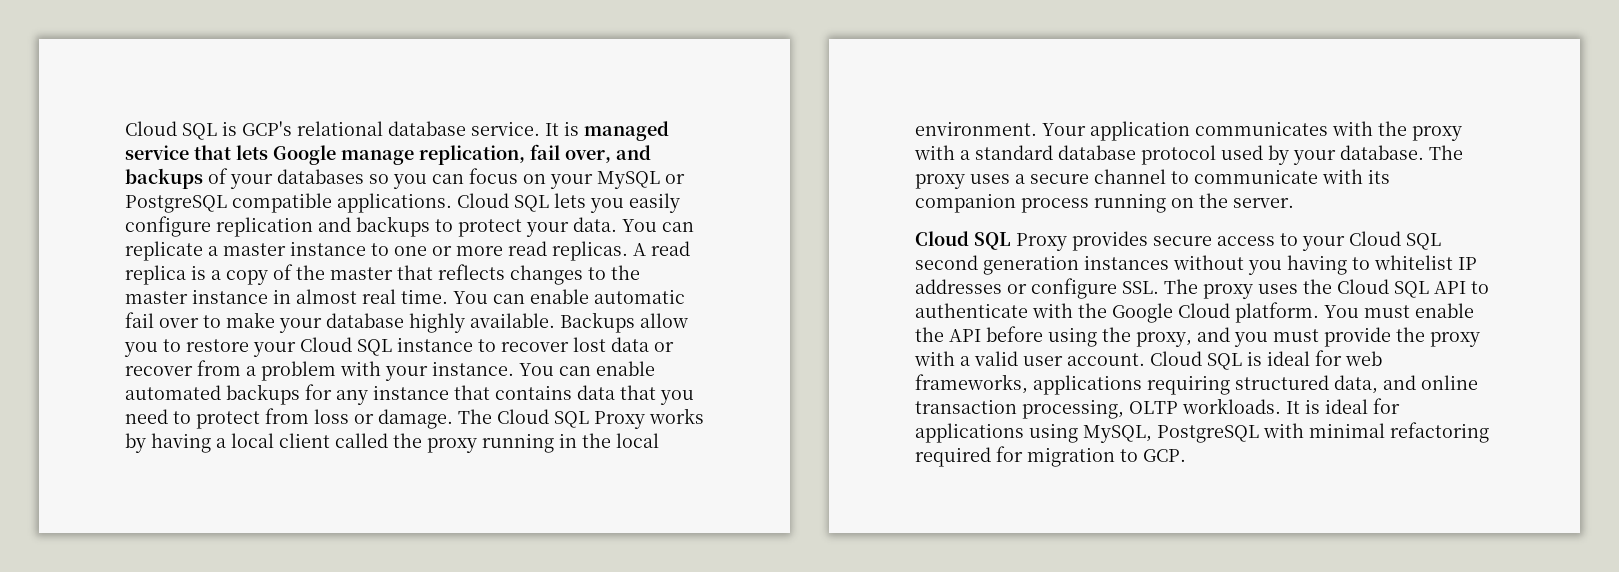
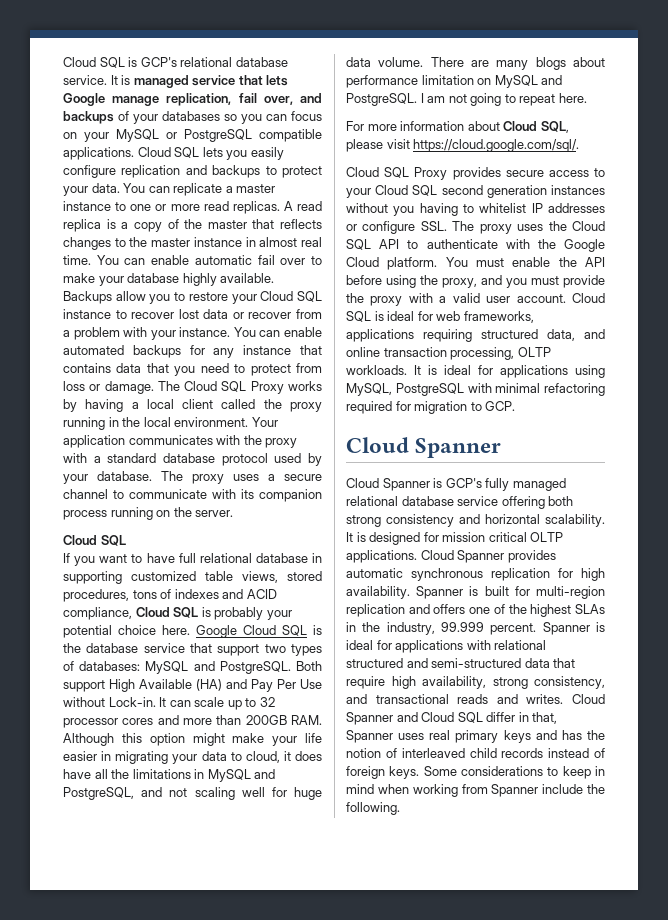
(1011, 241) none -> [63,553,322,566] [63,571,322,584] [63,589,277,602] [63,607,292,620] [63,625,322,638] [63,643,322,656] [63,661,322,674] [63,679,322,692] [63,697,275,710] [63,715,322,728] [63,733,322,746] [63,751,322,764] [63,769,276,782] [63,787,322,800] [346,57,605,70] [346,75,563,88] [346,93,587,106] [346,121,569,133] [346,139,580,152] [346,167,410,178] // If you want to have full relational database in supporting customized table views, stored procedures, tons of indexes and ACID compliance, Cloud SQL is probably your potential choice here. Google Cloud SQL is the database service that support two types of databases: MySQL and PostgreSQL. Both support High Available (HA) and Pay Per Use without Lock-in. It can scale up to 32 processor cores and more than 200GB RAM. Although this option might make your life easier in migrating your data to cloud, it does have all the limitations in MySQL and PostgreSQL, and not scaling well for huge data volume. There are many blogs about performance limitation on MySQL and PostgreSQL. I am not going to repeat here. // For more information about Cloud SQL, please visit https://cloud.google.com/sql/. // Cloud SQL
(1186, 455) none -> [346,437,502,458] [346,478,566,491] [346,496,574,509] [346,514,605,527] [346,532,564,545] [346,550,556,563] [346,568,605,581] [346,586,605,599] [346,604,605,617] [346,622,605,635] [346,640,547,653] [346,658,576,668] [346,676,605,689] [346,694,605,704] [346,712,558,725] [346,730,605,743] [346,748,605,758] [346,766,605,779] [346,784,605,797] [346,802,400,815] // Cloud Spanner // Cloud Spanner is GCP's fully managed relational database service offering both strong consistency and horizontal scalability. It is designed for mission critical OLTP applications. Cloud Spanner provides automatic synchronous replication for high availability. Spanner is built for multi-region replication and offers one of the highest SLAs in the industry, 99.999 percent. Spanner is ideal for applications with relational structured and semi-structured data that require high availability, strong consistency, and transactional reads and writes. Cloud Spanner and Cloud SQL differ in that, Spanner uses real primary keys and has the notion of interleaved child records instead of foreign keys. Some considerations to keep in mind when working from Spanner include the following.

